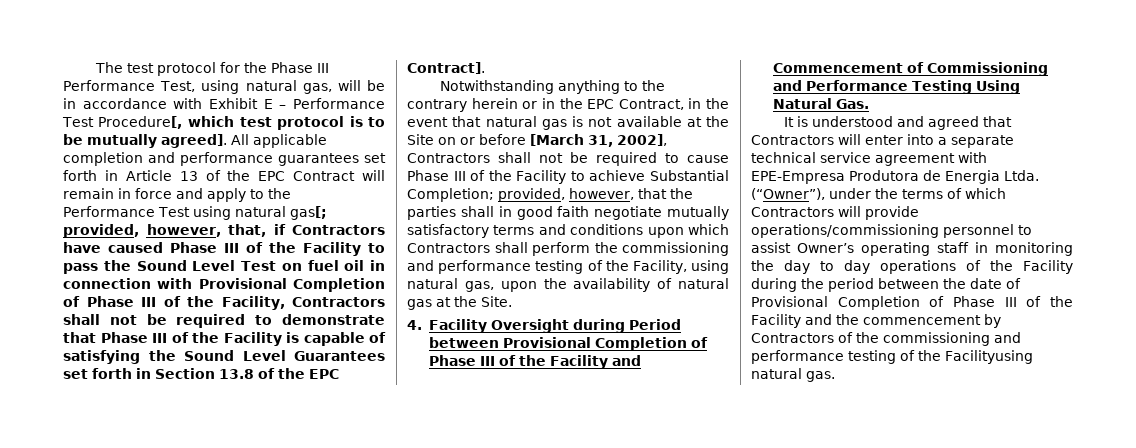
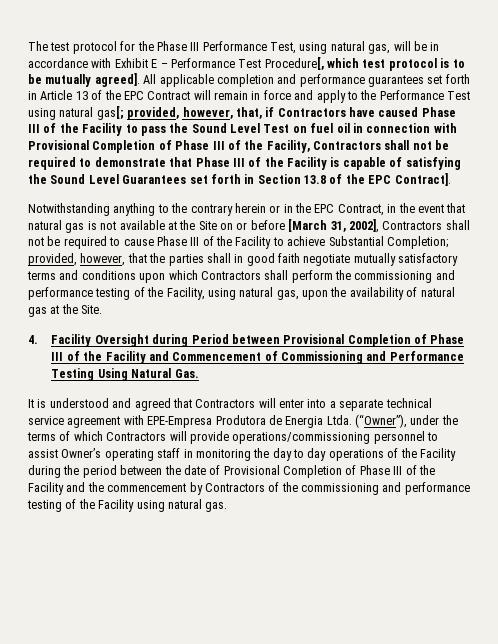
[945,350,1033,364] Facilityusing -> [98,499,165,512] Facility using

